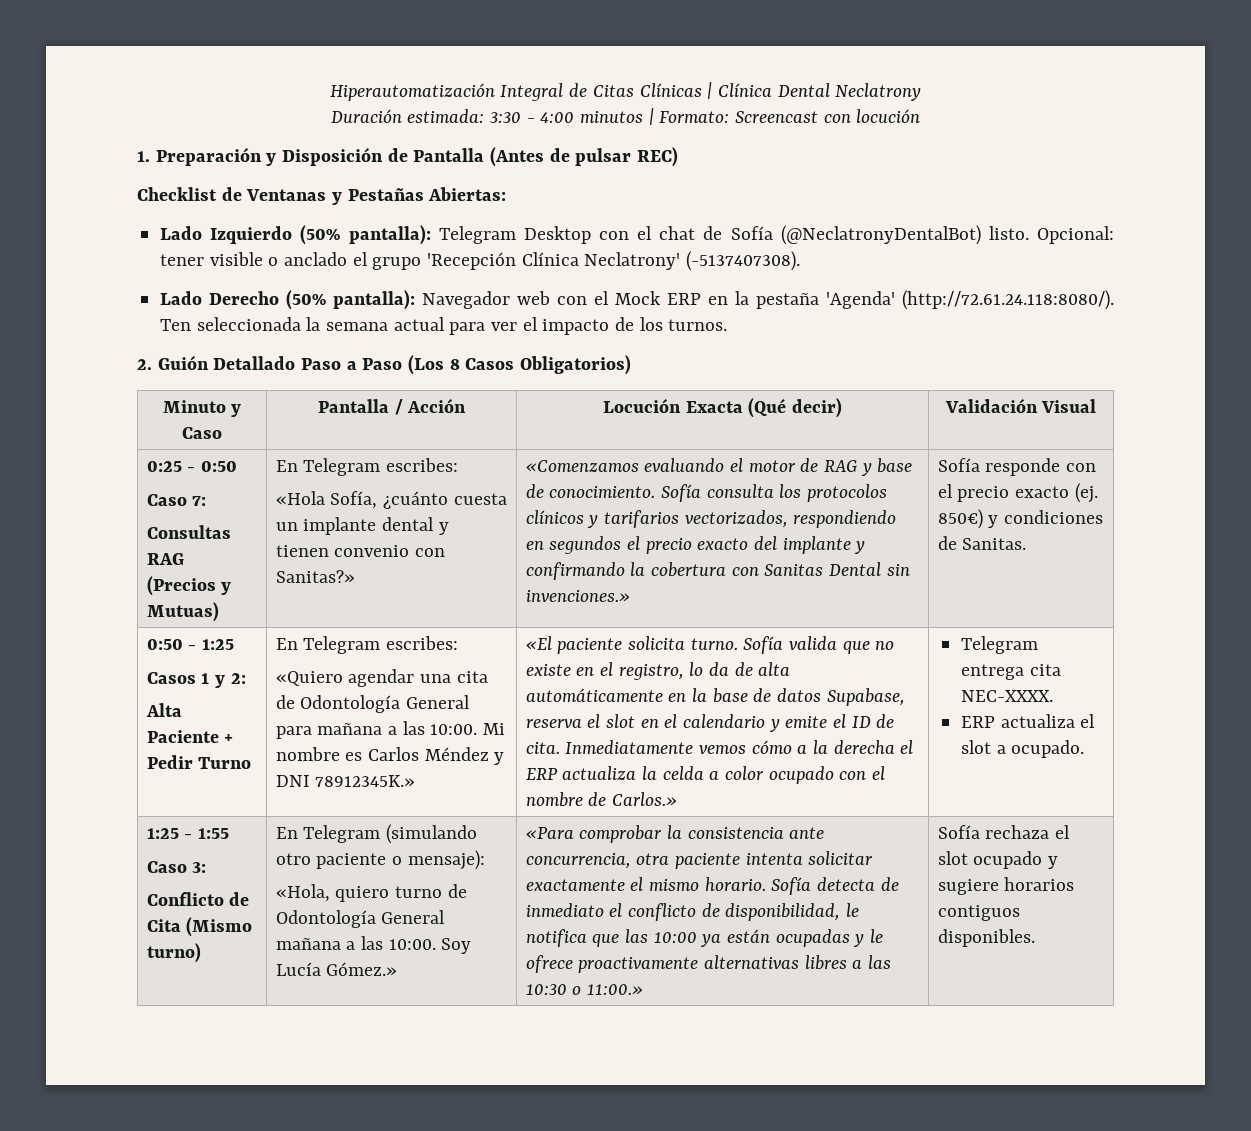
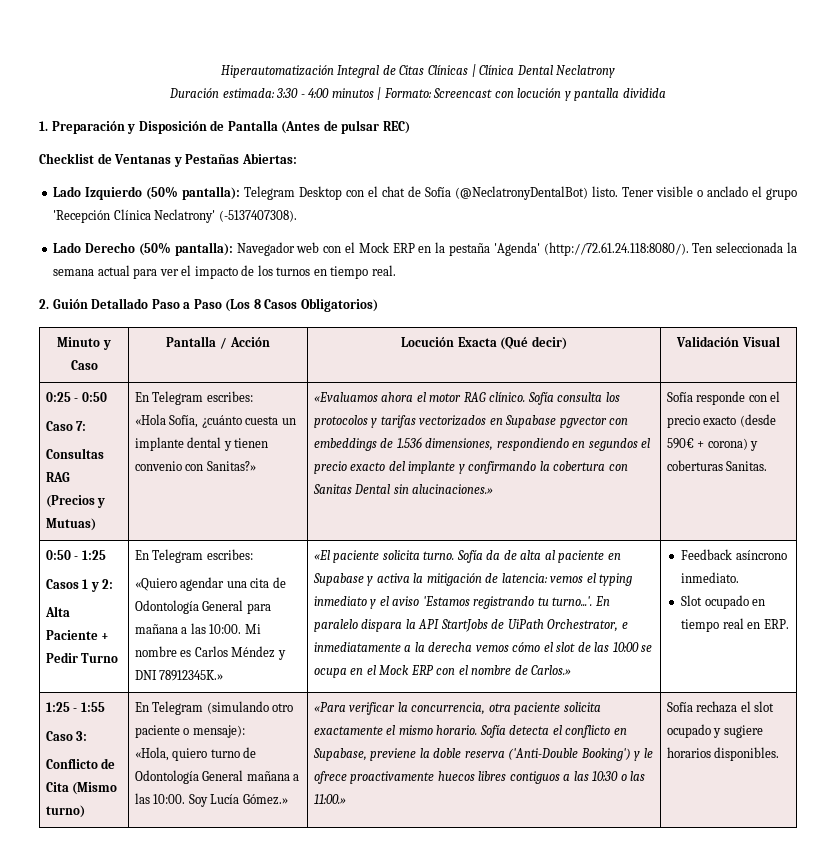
(921, 116) none -> [564,88,666,101] y pantalla dividida
[1037,226,1114,244] [160,254,205,266] Opcional: tener -> [622,187,655,197] Tener
[668,319,728,331] turnos. -> [276,265,396,279] turnos en tiempo real.
[525,458,913,476] [525,484,888,502] [525,510,788,528] «Comenzamos evaluando el motor de RAG y base de conocimiento. Sofía consulta los protocolos clínicos y tarifarios vectorizados, -> [313,392,620,405] [313,415,629,428] [313,437,494,451] «Evaluamos ahora el motor RAG clínico. Sofía consulta los protocolos y tarifas vectorizados en Supabase pgvector con embeddings de 1.536 dimensiones,
[525,590,630,602] invenciones.» -> [412,484,494,494] alucinaciones.»
[1074,483,1098,503] [937,509,1104,529] [937,536,957,550] (ej. 850€) y condiciones de -> [739,414,776,427] [666,438,759,451] [666,460,723,471] (desde 590€ + corona) y coberturas
[789,636,895,654] [525,662,791,680] [525,688,905,706] [525,714,895,732] [525,740,914,754] [525,766,834,784] valida que no existe en el registro, lo da de alta automáticamente en la base de datos Supabase, reserva el slot en el calendario y emite el ID de cita. Inmediatamente vemos cómo a la derecha el ERP actualiza la celda a color ocupado -> [486,550,621,563] [312,573,633,586] [313,596,610,609] [313,619,628,632] [313,642,653,652] [313,665,434,678] da de alta al paciente en Supabase y activa la mitigación de latencia: vemos el typing inmediato y el aviso 'Estamos registrando tu turno...'. En paralelo dispara la API StartJobs de UiPath Orchestrator, e inmediatamente a la derecha vemos cómo el slot de las 10:00 se ocupa en el Mock ERP
[960,636,1038,654] [960,664,1061,680] [960,690,1053,702] [960,714,1096,728] [960,740,1085,758] Telegram entrega cita NEC-XXXX. // ERP actualiza el slot a ocupado. -> [681,549,787,560] [681,572,740,583] [681,595,766,609] [681,618,789,632] Feedback asíncrono inmediato. // Slot ocupado en tiempo real en ERP.
[579,825,825,843] comprobar la consistencia ante -> [349,702,408,715] verificar la
[745,851,874,865] intenta solicitar -> [563,702,601,712] solicita
[880,877,899,891] [525,903,860,921] [525,929,850,947] de inmediato el conflicto de disponibilidad, le notifica que las 10:00 ya están ocupadas -> [552,725,627,738] [312,748,631,761] el conflicto en Supabase, previene la doble reserva ('Anti-Double Booking')
[704,955,847,970] alternativas libres -> [437,771,560,784] huecos libres contiguos
(582, 990) none -> [630,771,646,781] las
[937,905,1020,921] contiguos -> (711, 752) none

